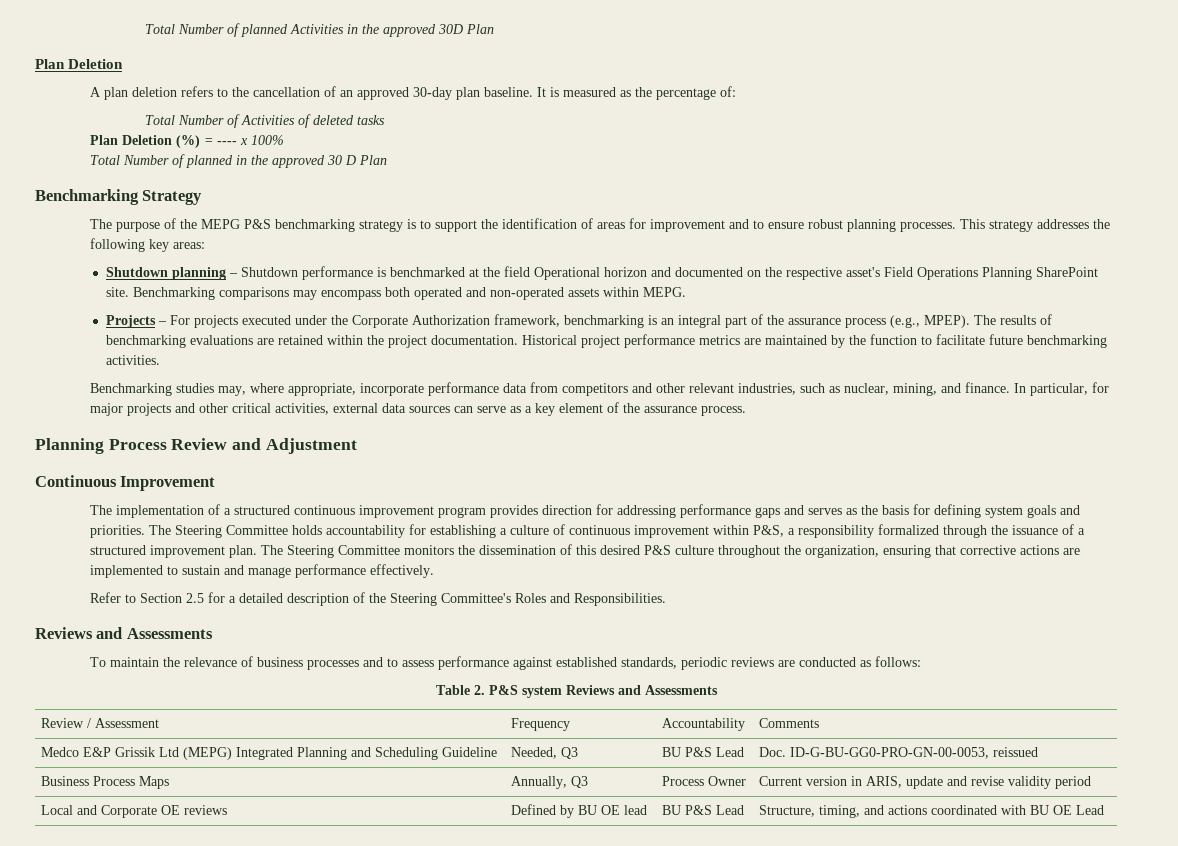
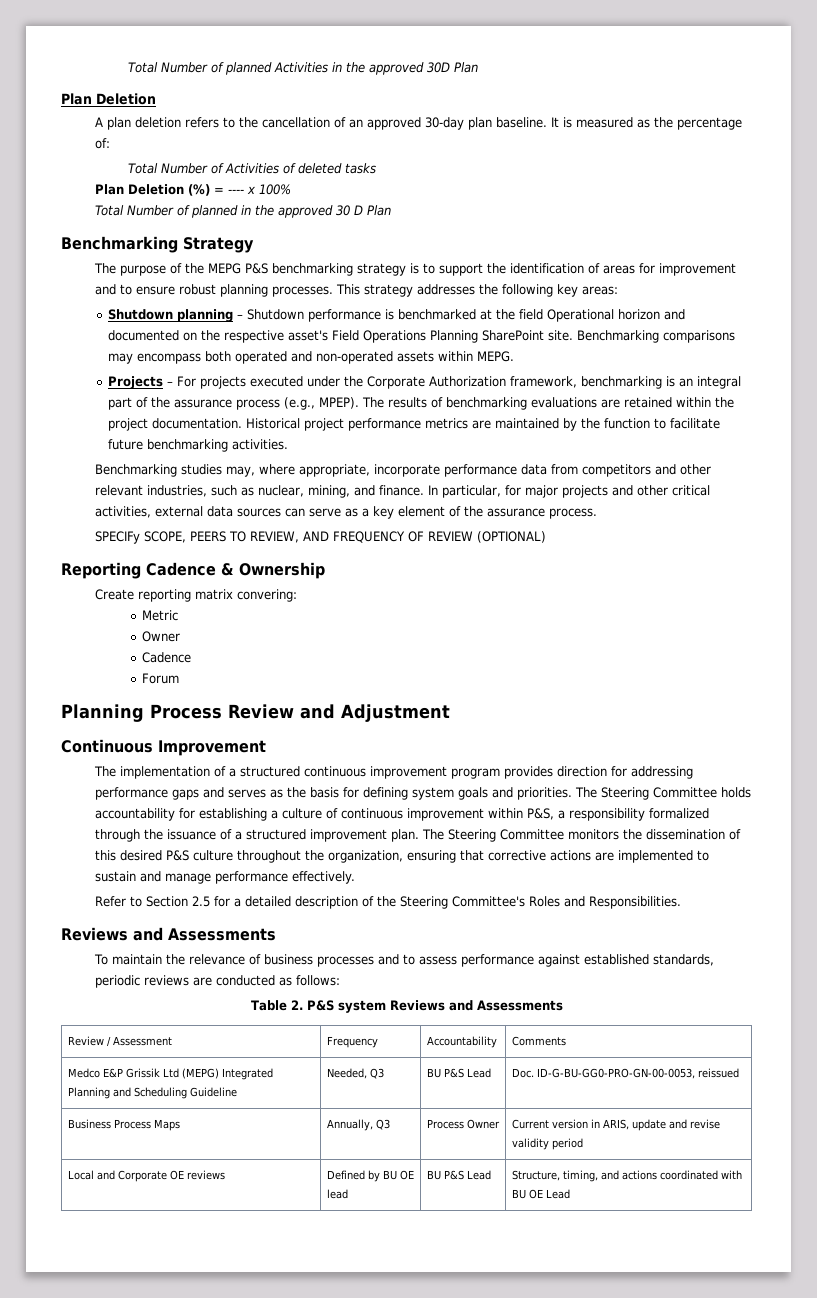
(747, 411) none -> [94,531,547,544] [61,562,325,579] [94,589,297,602] [141,610,178,621] [141,631,180,642] [141,652,191,663] [141,673,179,684] // SPECIFy SCOPE, PEERS TO REVIEW, AND FREQUENCY OF REVIEW (OPTIONAL) // Reporting Cadence & Ownership // Create reporting matrix convering: // Metric // Owner // Cadence // Forum

